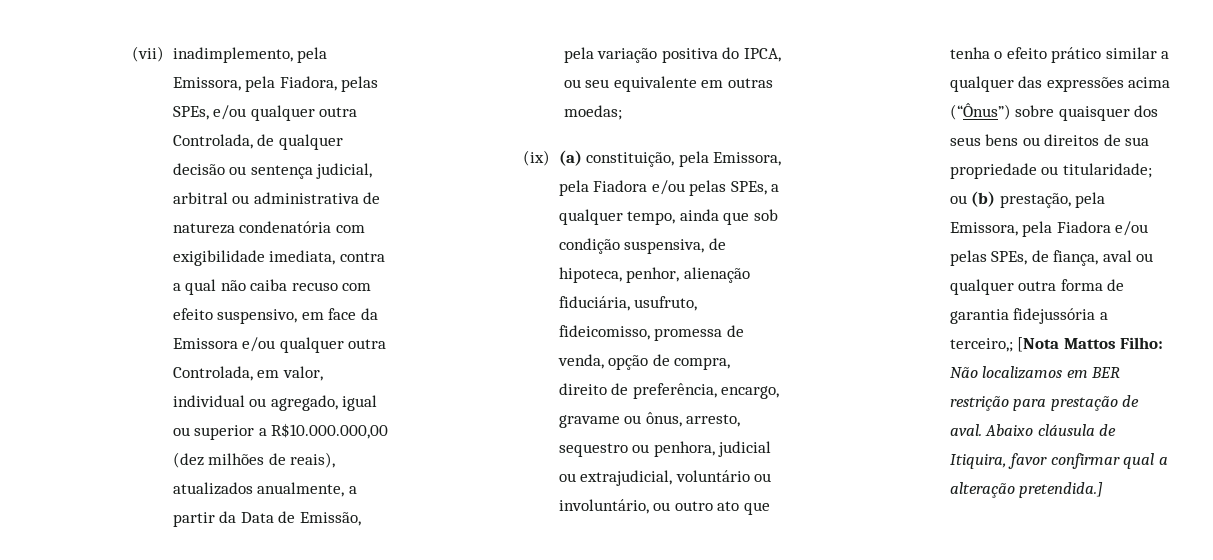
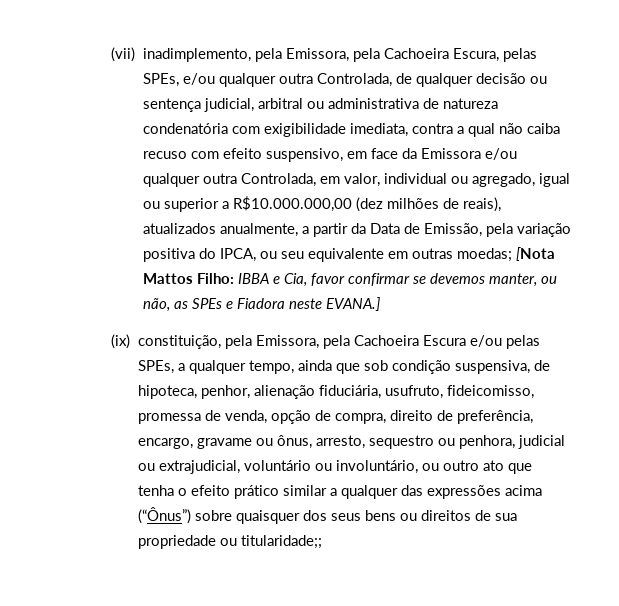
[279,76,337,91] Fiadora, -> [383,48,499,62] Cachoeira Escura,
(622, 112) none -> [515,247,555,261] [142,273,557,287] [142,297,380,312] [Nota Mattos Filho: IBBA e Cia, favor confirmar se devemos manter, ou não, as SPEs e Fiadora neste EVANA.]
[558,150,582,166] (a) -> (131, 341) none
[593,180,648,192] Fiadora -> [353,335,466,346] Cachoeira Escura
[1062,163,1152,178] [949,191,1106,208] [949,221,1149,237] [949,250,1154,266] [949,279,1125,295] [949,308,1108,324] [949,337,1164,352] [949,366,1121,379] [949,395,1140,411] [949,424,1117,436] [949,453,1168,469] [949,482,1104,498] titularidade; ou (b) prestação, pela Emissora, pela Fiadora e/ou pelas SPEs, de fiança, aval ou qualquer outra forma de garantia fidejussória a terceiro,; [Nota Mattos Filho: Não localizamos em BER restrição para prestação de aval. Abaixo cláusula de Itiquira, favor confirmar qual a alteração pretendida.] -> [240,535,322,549] titularidade;;

